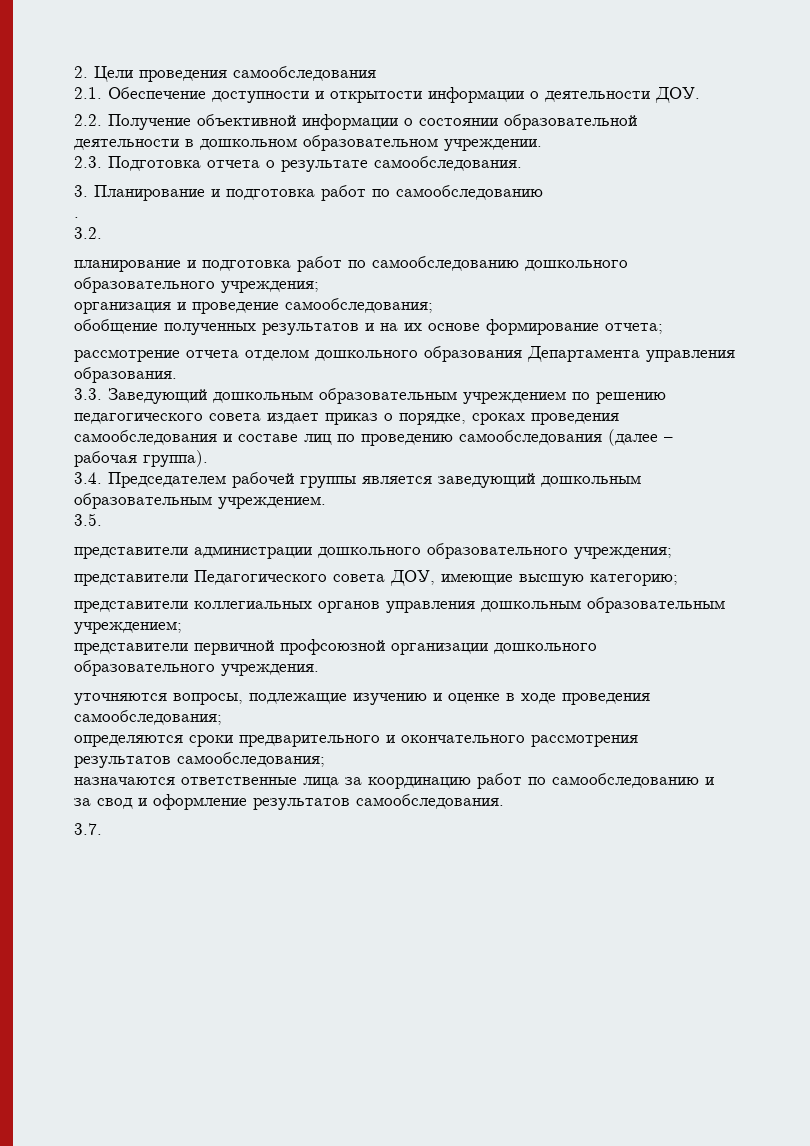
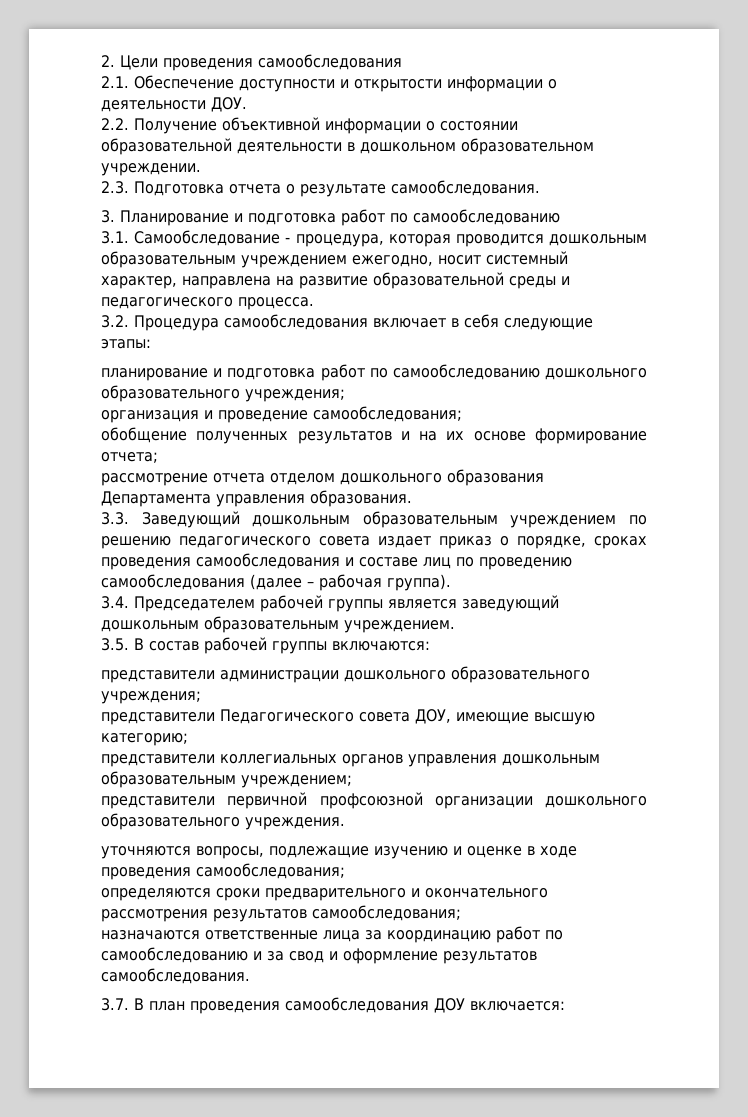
[74,217,79,218] [74,227,102,239] . // 3.2. -> [101,230,647,247] [101,251,568,268] [101,272,570,289] [101,297,314,310] [101,314,593,331] [101,339,151,349] 3.1. Самообследование - процедура, которая проводится дошкольным образовательным учреждением ежегодно, носит системный характер, направлена на развитие образовательной среды и педагогического процесса. // 3.2. Процедура самообследования включает в себя следующие этапы:
(102, 519) none -> [134,637,430,654] В состав рабочей группы включаются:
(102, 829) none -> [134,997,565,1014] В план проведения самообследования ДОУ включается:

